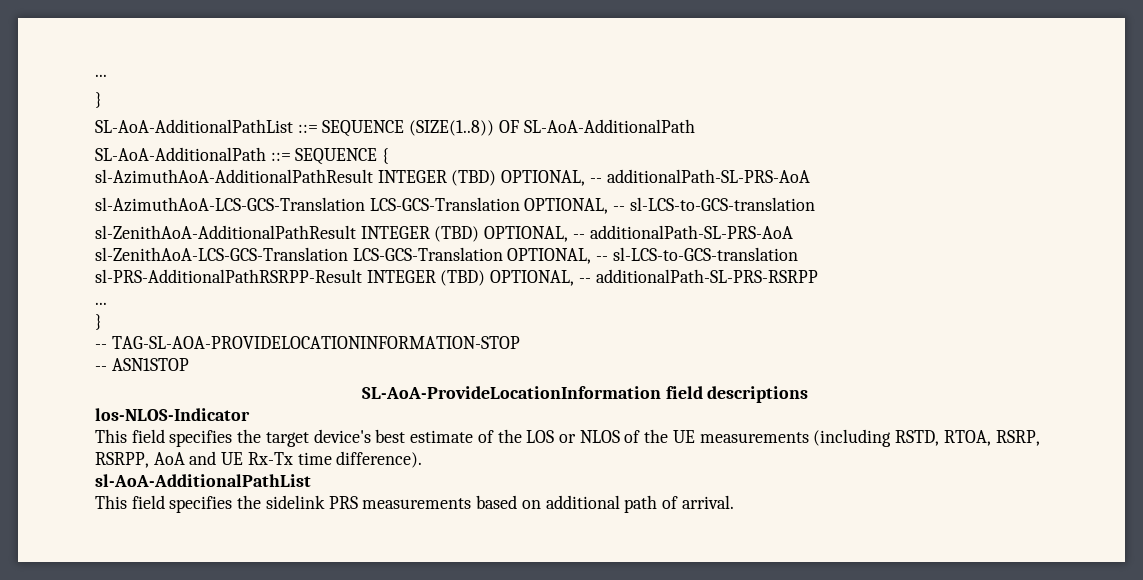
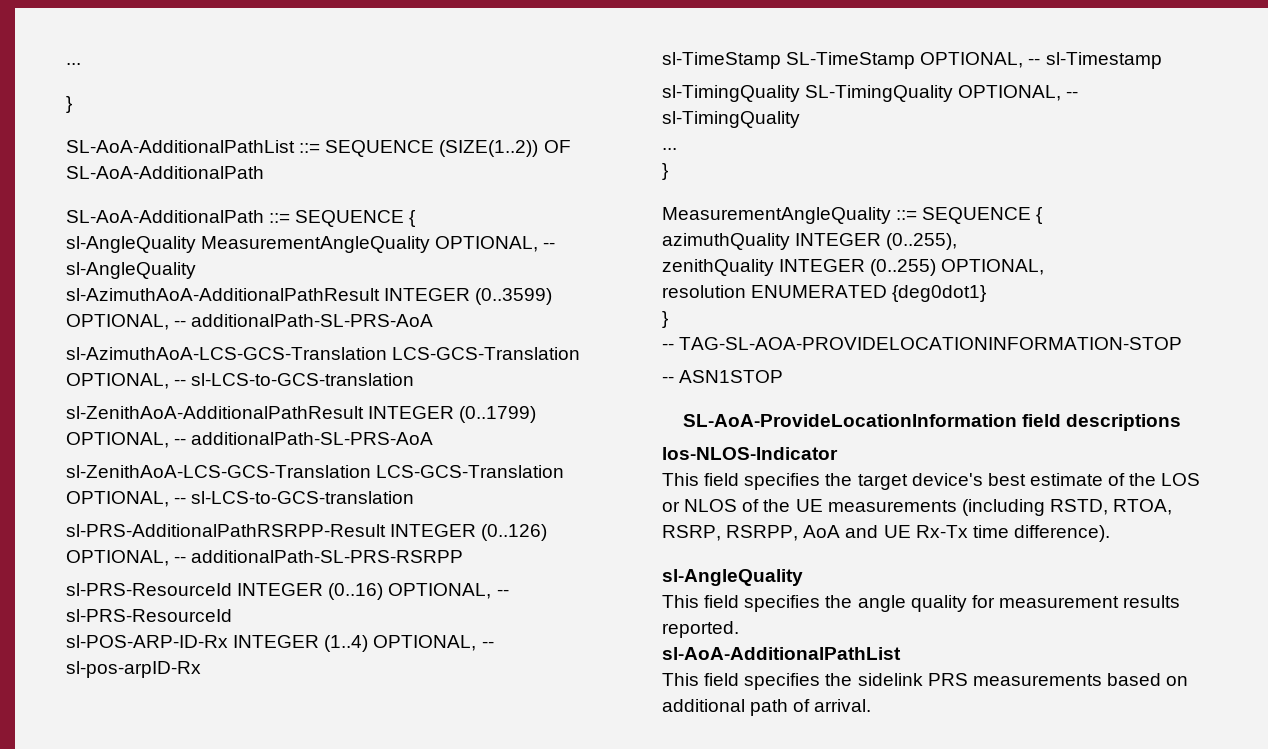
[409,120,495,136] (SIZE(1..8)) -> [439,140,539,157] (SIZE(1..2))
(390, 156) none -> [66,236,556,253] [66,262,196,279] // sl-AngleQuality MeasurementAngleQuality OPTIONAL, -- sl-AngleQuality
[451,170,497,186] (TBD) -> [475,288,553,305] (0..3599)
[434,226,480,242] (TBD) -> [459,406,537,423] (0..1799)
[440,270,486,286] (TBD) -> [481,524,548,541] (0..126)
[95,302,107,305] ... -> [66,583,509,600] [66,609,232,622] [66,635,494,652] [66,661,201,678] [662,52,1162,69] [662,85,1079,102] [662,111,800,128] [662,148,677,150] [662,163,668,180] [662,207,1044,224] [662,233,958,250] [662,259,1045,276] [662,285,987,302] sl-PRS-ResourceId INTEGER (0..16) OPTIONAL, -- sl-PRS-ResourceId // sl-POS-ARP-ID-Rx INTEGER (1..4) OPTIONAL, -- sl-pos-arpID-Rx // sl-TimeStamp SL-TimeStamp OPTIONAL, -- sl-Timestamp // sl-TimingQuality SL-TimingQuality OPTIONAL, -- sl-TimingQuality // ... // } // MeasurementAngleQuality ::= SEQUENCE { // azimuthQuality INTEGER (0..255), // zenithQuality INTEGER (0..255) OPTIONAL, // resolution ENUMERATED {deg0dot1}
(423, 459) none -> [662,569,803,586] [662,595,1181,612] [662,621,739,638] // sl-AngleQuality // This field specifies the angle quality for measurement results reported.

